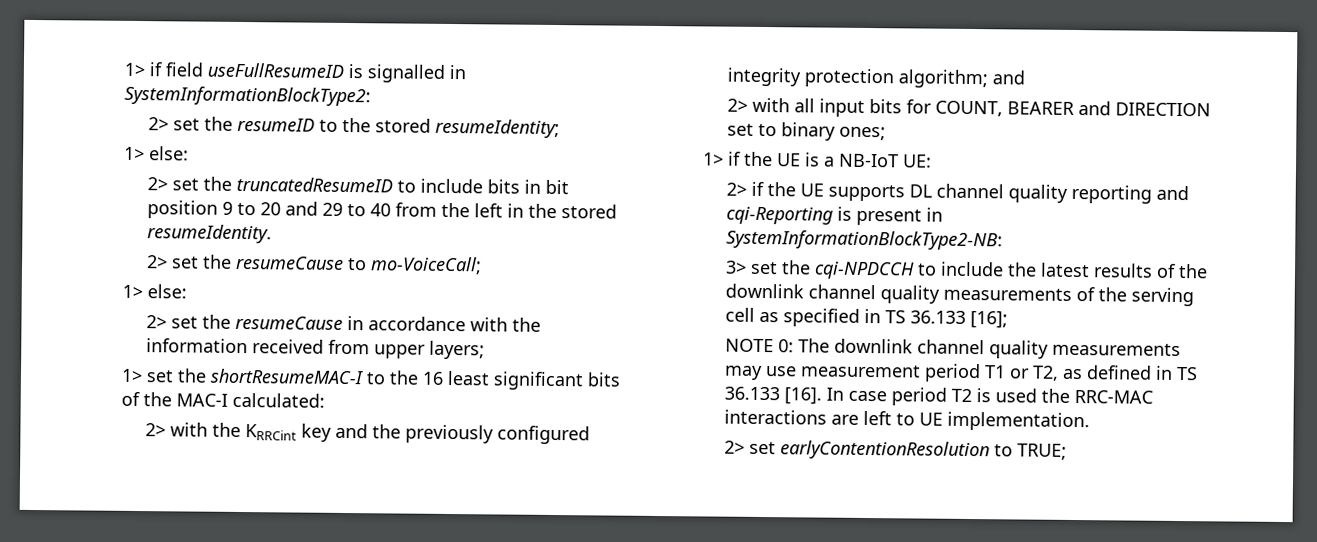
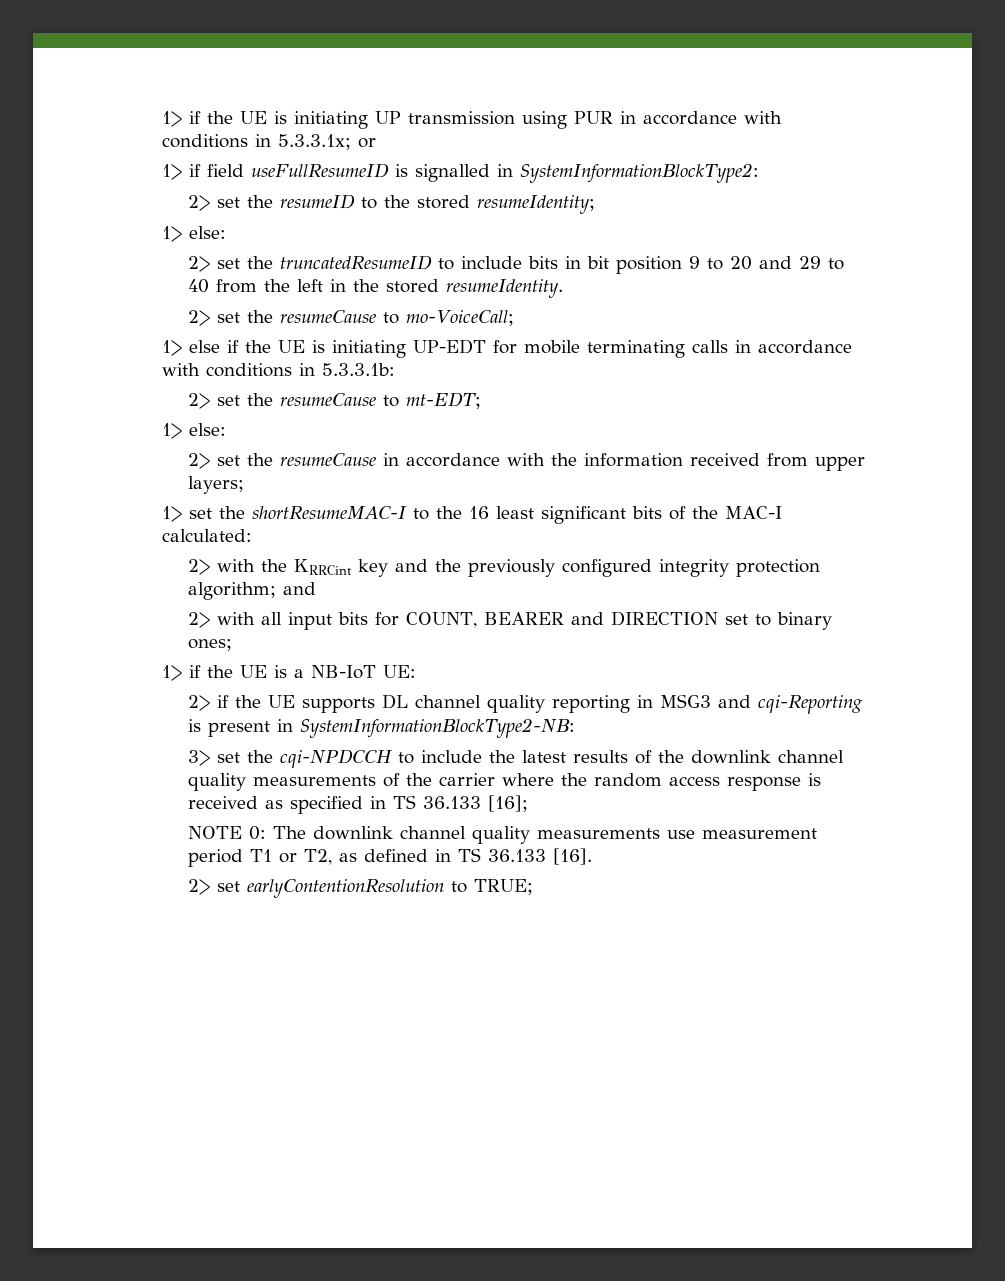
[123,62,162,77] 1> if -> [161,111,782,129] [161,134,376,150] [161,164,201,180] 1> if the UE is initiating UP transmission using PUR in accordance with conditions in 5.3.3.1x; or // 1> if
(483, 265) none -> [161,339,852,358] [161,363,395,377] [188,392,482,409] // 1> else if the UE is initiating UP-EDT for mobile terminating calls in accordance with conditions in 5.3.3.1b: // 2> set the resumeCause to mt-EDT;
(1153, 194) none -> [637,694,712,708] in MSG3
[1131,287,1195,307] [725,307,756,322] serving cell -> [439,773,822,791] [188,796,259,809] carrier where the random access response is received
[724,365,764,381] may -> (661, 833) none
[826,387,1154,406] [724,409,1091,432] In case period T2 is used the RRC-MAC interactions are left to UE implementation. -> (593, 856) none

